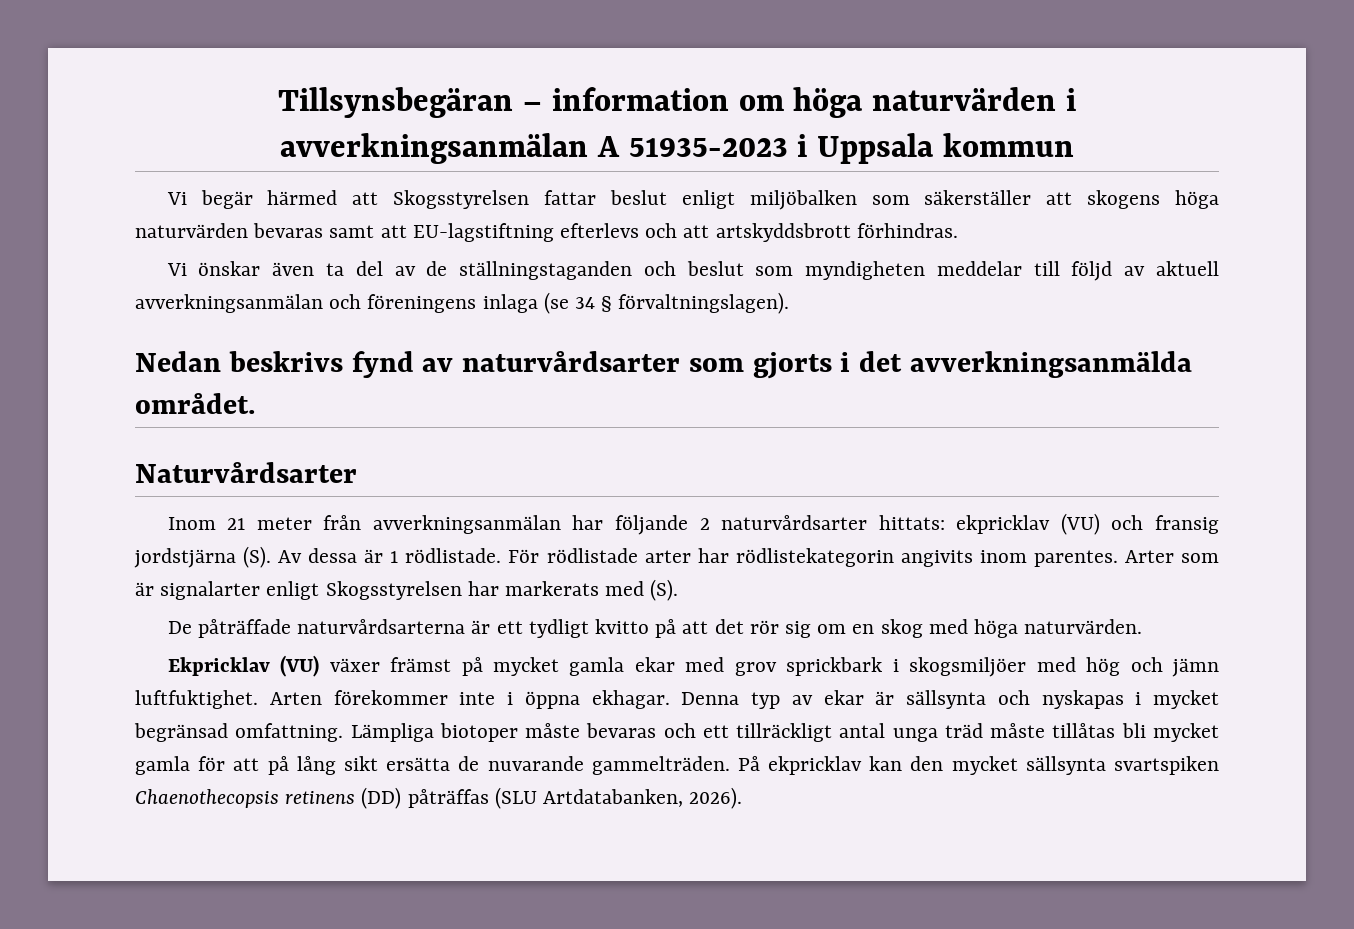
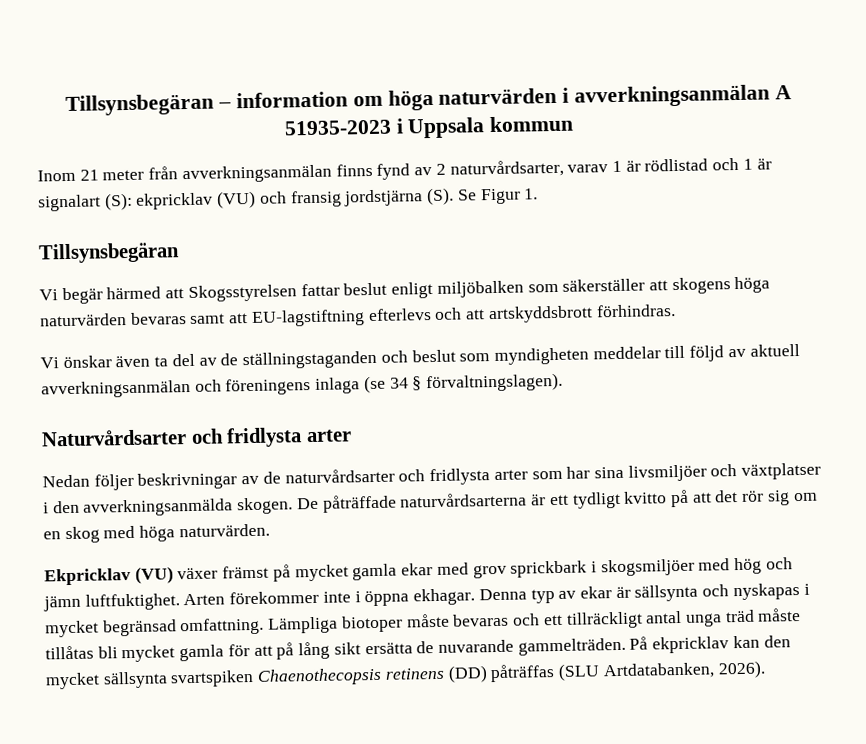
(1074, 145) none -> [37,157,772,184] [38,187,539,212] [38,242,180,264] // Inom 21 meter från avverkningsanmälan finns fynd av 2 naturvårdsarter, varav 1 är rödlistad och 1 är signalart (S): ekpricklav (VU) och fransig jordstjärna (S). Se Figur 1. // Tillsynsbegäran
[135,351,1192,379] [135,393,255,414] [135,462,357,483] [167,513,1219,535] [134,546,1219,568] [135,579,679,601] Nedan beskrivs fynd av naturvårdsarter som gjorts i det avverkningsanmälda området. // Naturvårdsarter // Inom 21 meter från avverkningsanmälan har följande 2 naturvårdsarter hittats: ekpricklav (VU) och fransig jordstjärna (S). Av dessa är 1 rödlistade. För rödlistade arter har rödlistekategorin angivits inom parentes. Arter som är signalarter enligt Skogsstyrelsen har markerats med (S). // -> [41,427,352,448] [42,462,822,491] [43,497,294,517] Naturvårdsarter och fridlysta arter // Nedan följer beskrivningar av de naturvårdsarter och fridlysta arter som har sina livsmiljöer och växtplatser i den avverkningsanmälda skogen.

